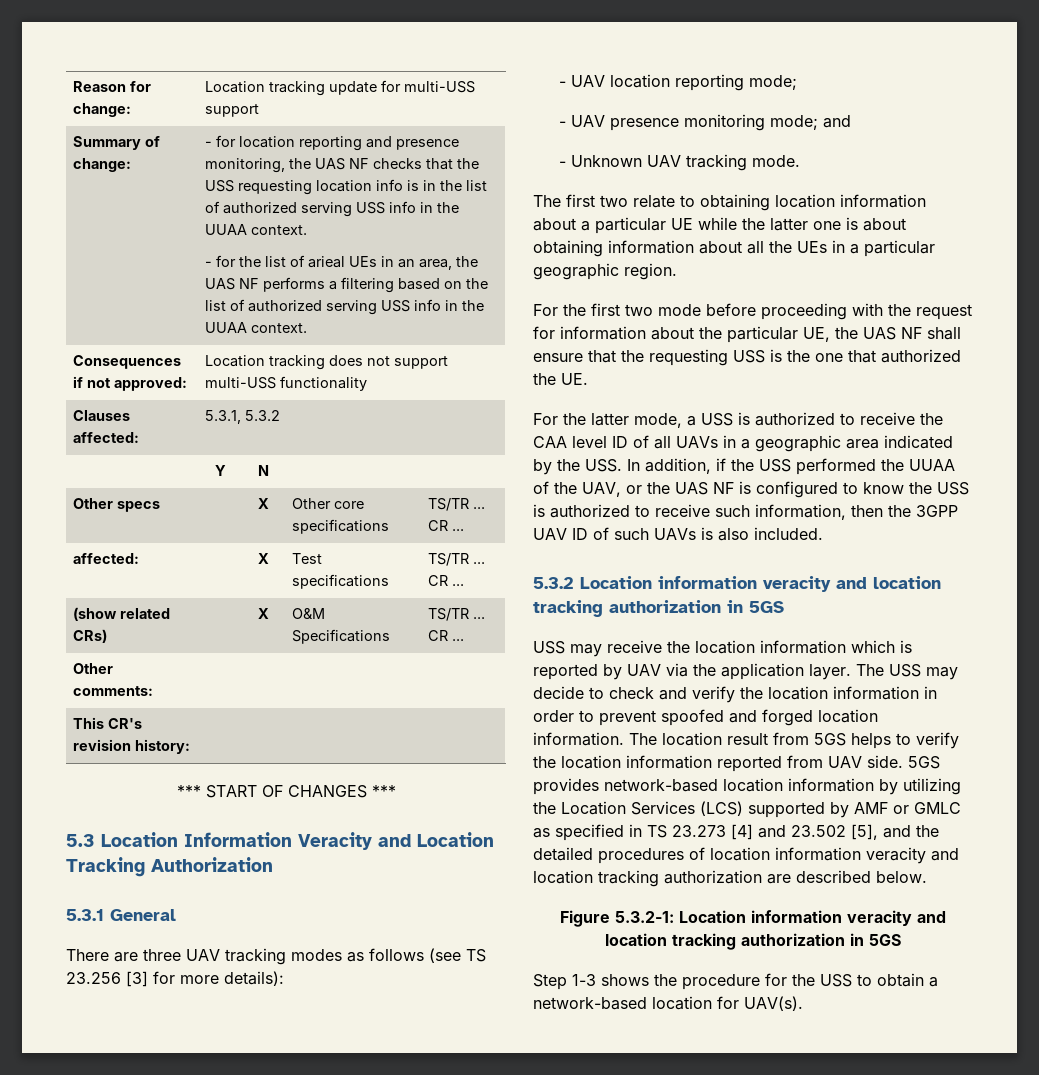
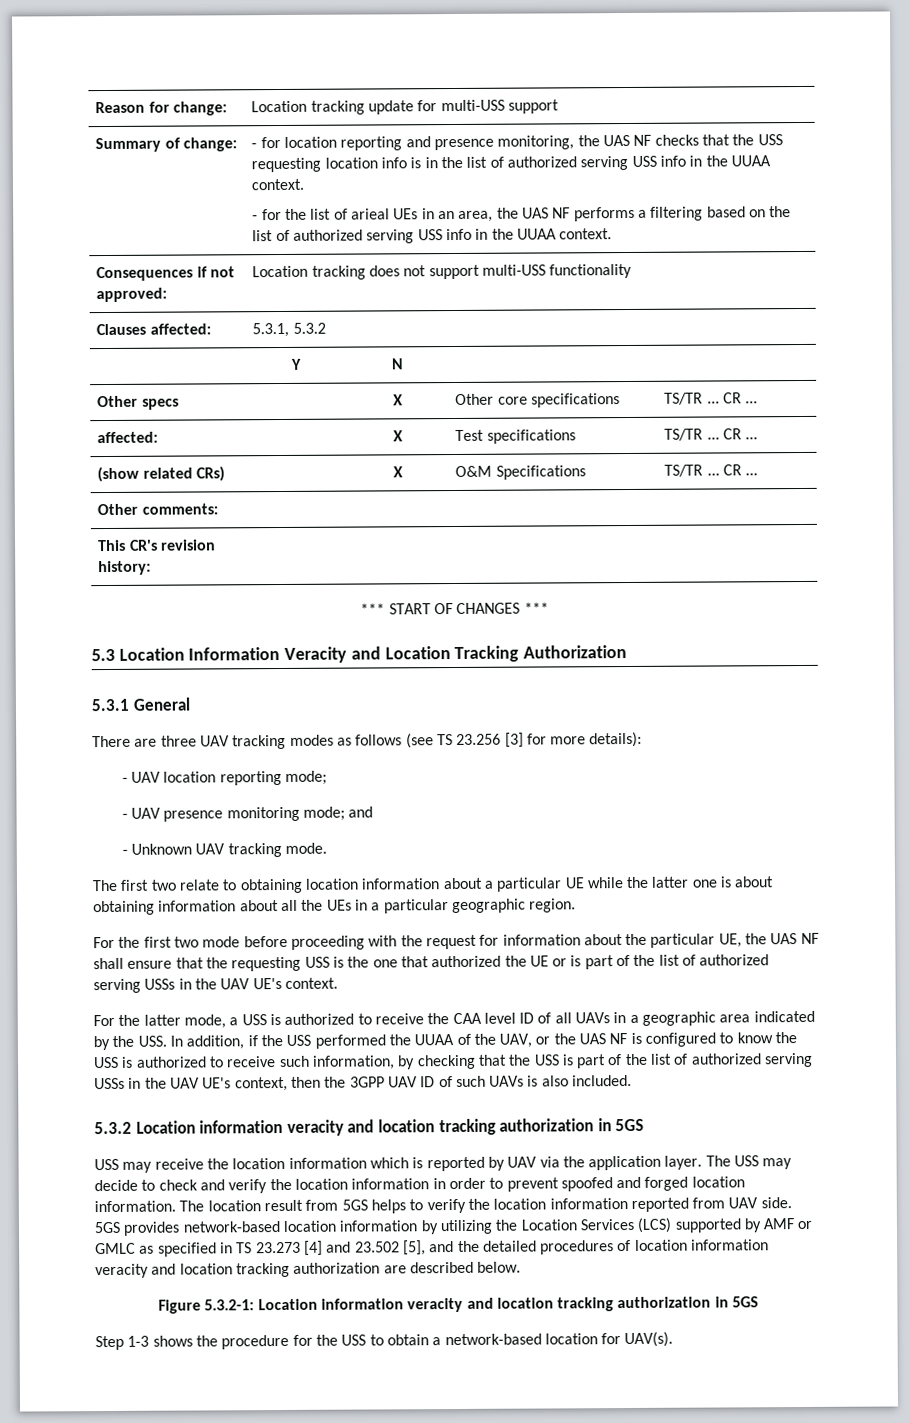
[561,373,588,385] UE. -> [529,954,770,970] [93,977,338,994] UE or is part of the list of authorized serving USSs in the UAV UE's context.
(846, 512) none -> [397,1052,814,1070] [94,1076,288,1092] by checking that the USS is part of the list of authorized serving USSs in the UAV UE's context,

